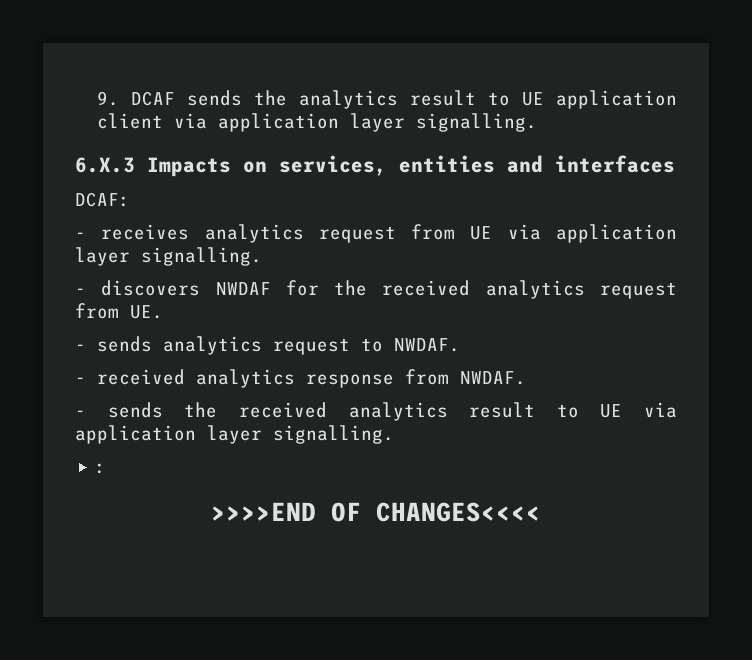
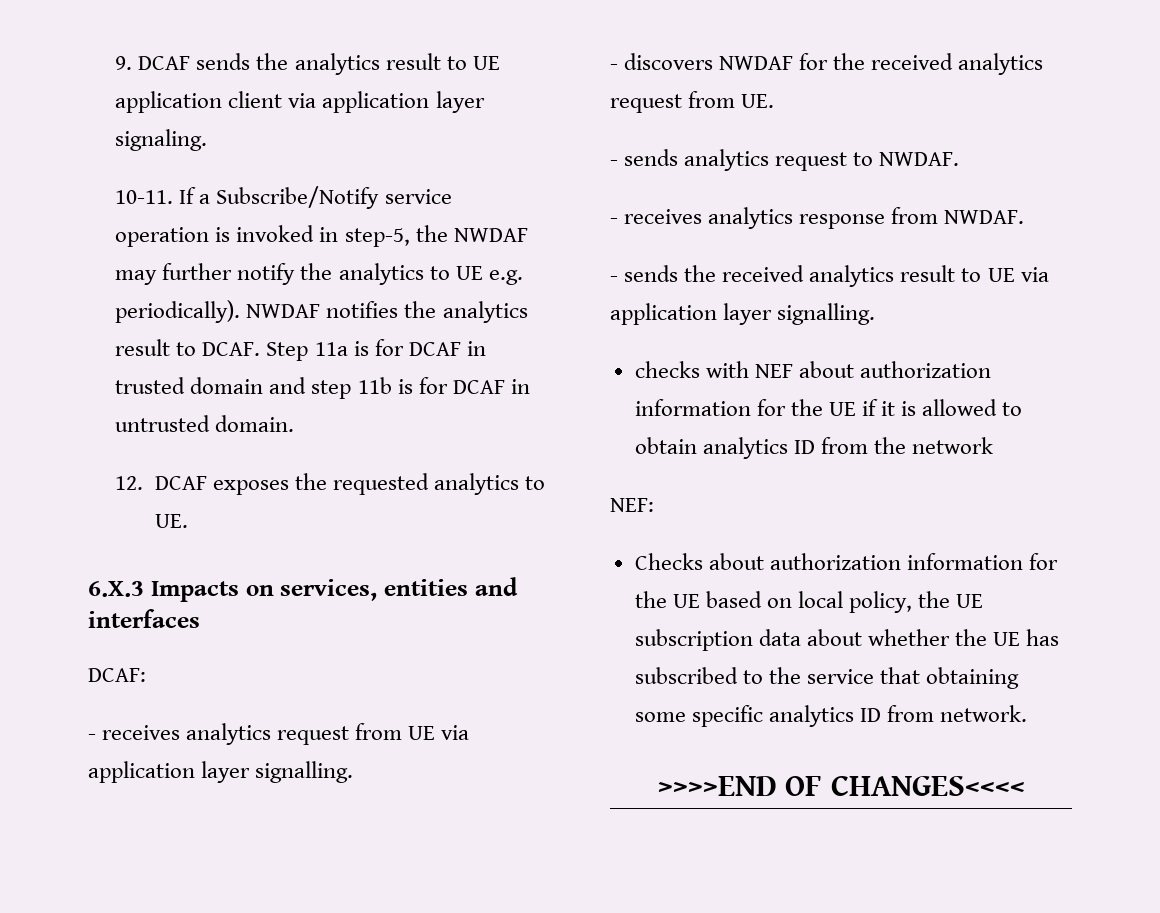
[415,113,537,132] signalling. -> [115,129,208,151] [115,186,452,209] [115,225,528,247] [115,263,523,285] [115,300,528,323] [115,339,486,361] [115,377,530,399] [115,415,295,432] [115,473,545,495] [154,514,188,528] signaling. // 10-11. If a Subscribe/Notify service operation is invoked in step-5, the NWDAF may further notify the analytics to UE e.g. periodically). NWDAF notifies the analytics result to DCAF. Step 11a is for DCAF in trusted domain and step 11b is for DCAF in untrusted domain. // 12. DCAF exposes the requested analytics to UE.
[97,369,185,385] received -> [624,209,703,224] receives
[95,463,107,474] : -> [634,361,992,378] [634,399,1023,416] [634,437,994,459] [610,498,654,512] [634,553,1059,570] [634,591,984,613] [634,629,1060,651] [634,667,1020,689] [634,705,1028,727] checks with NEF about authorization information for the UE if it is allowed to obtain analytics ID from the network // NEF: // Checks about authorization information for the UE based on local policy, the UE subscription data about whether the UE has subscribed to the service that obtaining some specific analytics ID from network.

